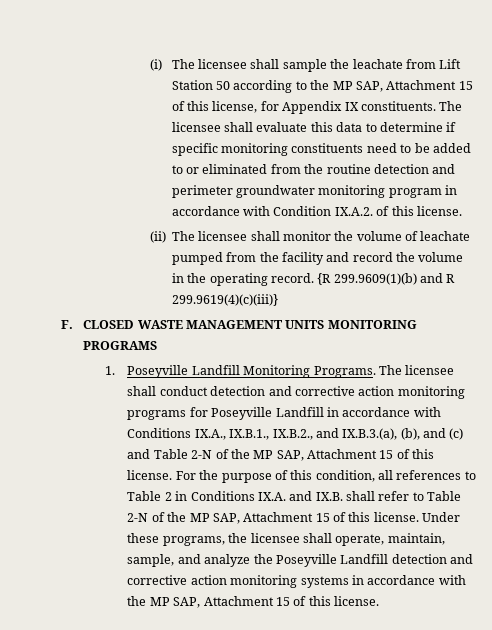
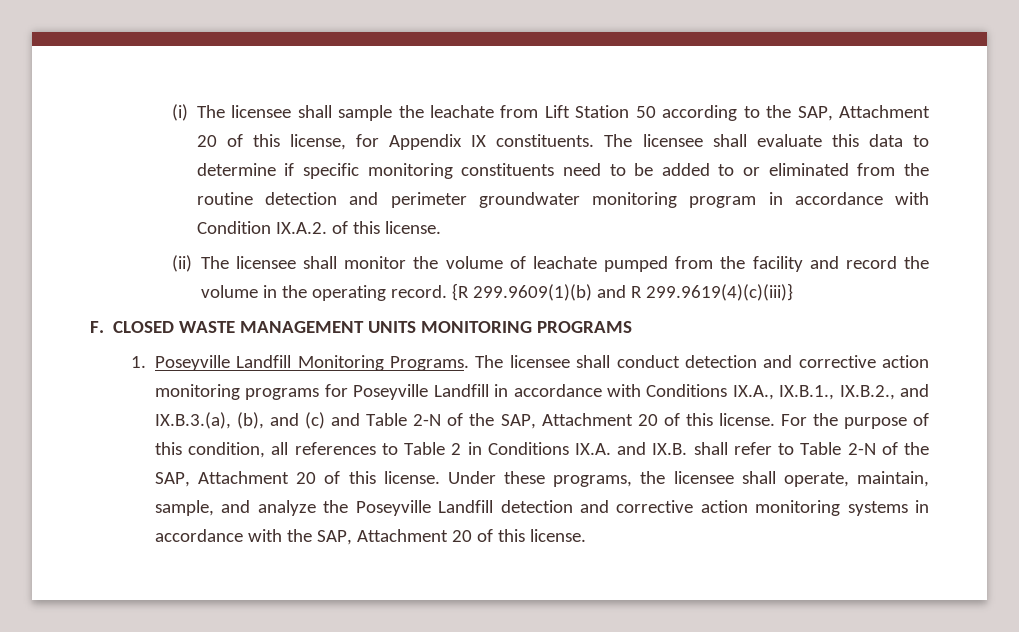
[332,80,473,92] MP SAP, Attachment 15 -> [797,105,930,121] [196,135,217,147] SAP, Attachment 20
[253,449,394,461] MP SAP, Attachment 15 -> [500,413,658,429] SAP, Attachment 20
[189,512,330,524] MP SAP, Attachment 15 -> [155,471,317,487] SAP, Attachment 20
[149,596,290,608] MP SAP, Attachment 15 -> [317,529,472,545] SAP, Attachment 20

